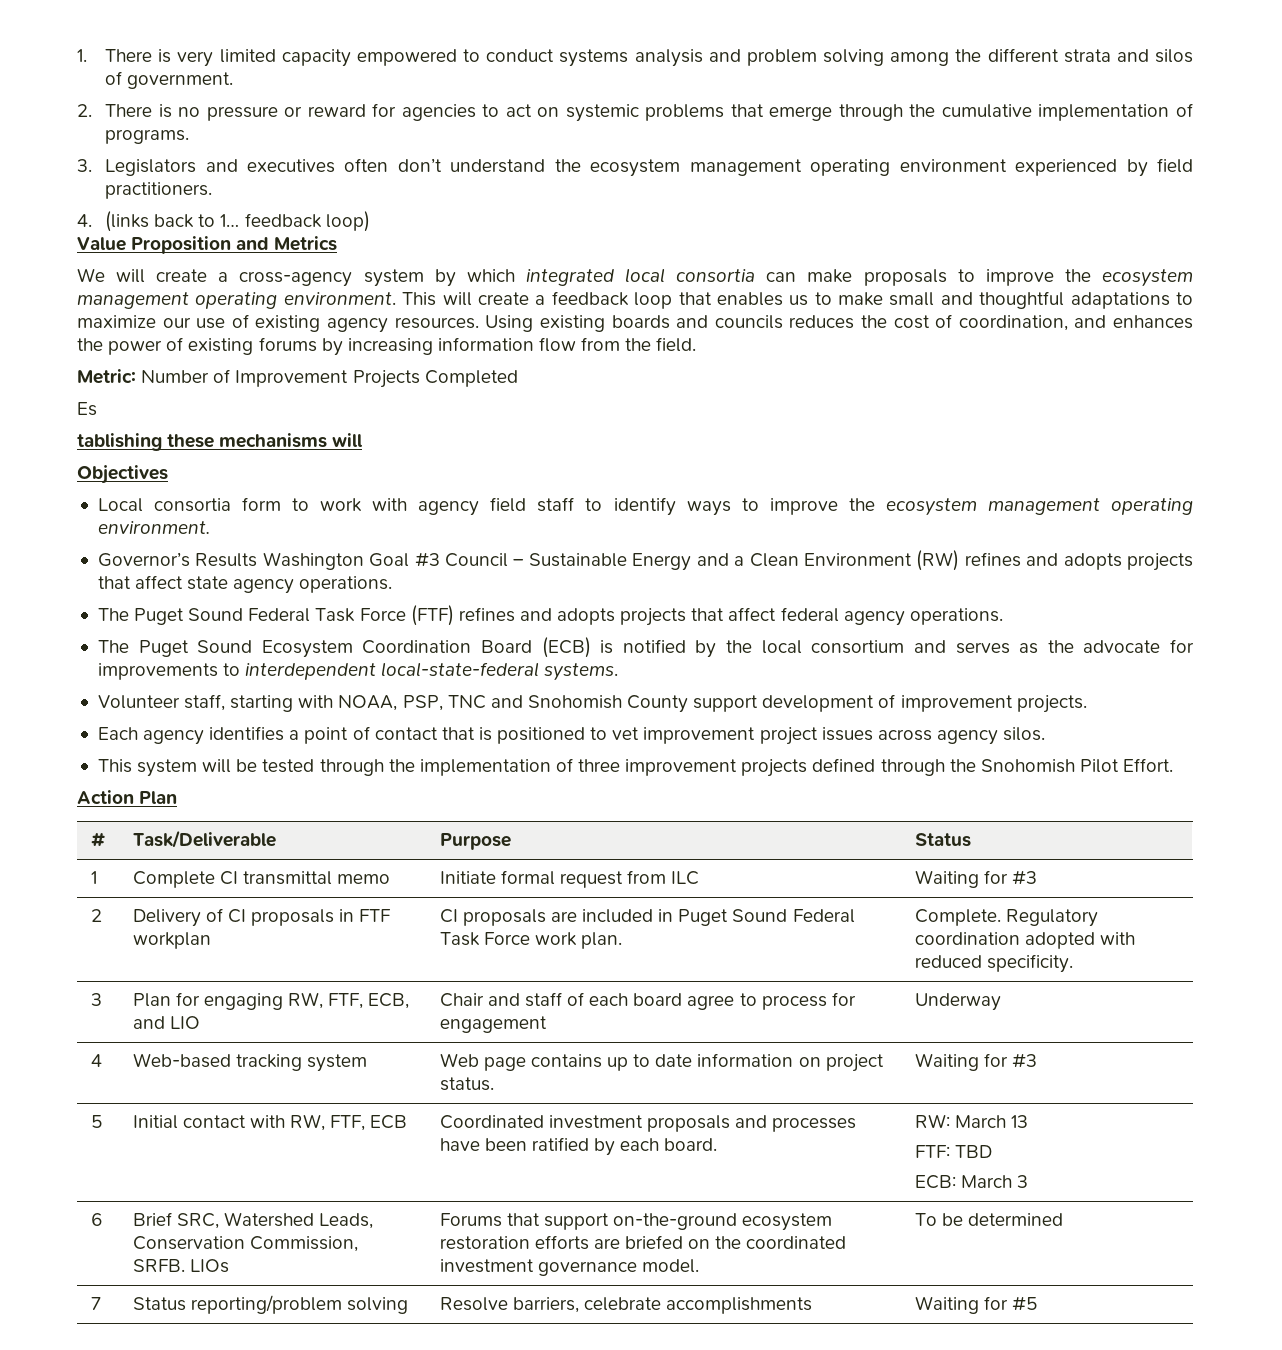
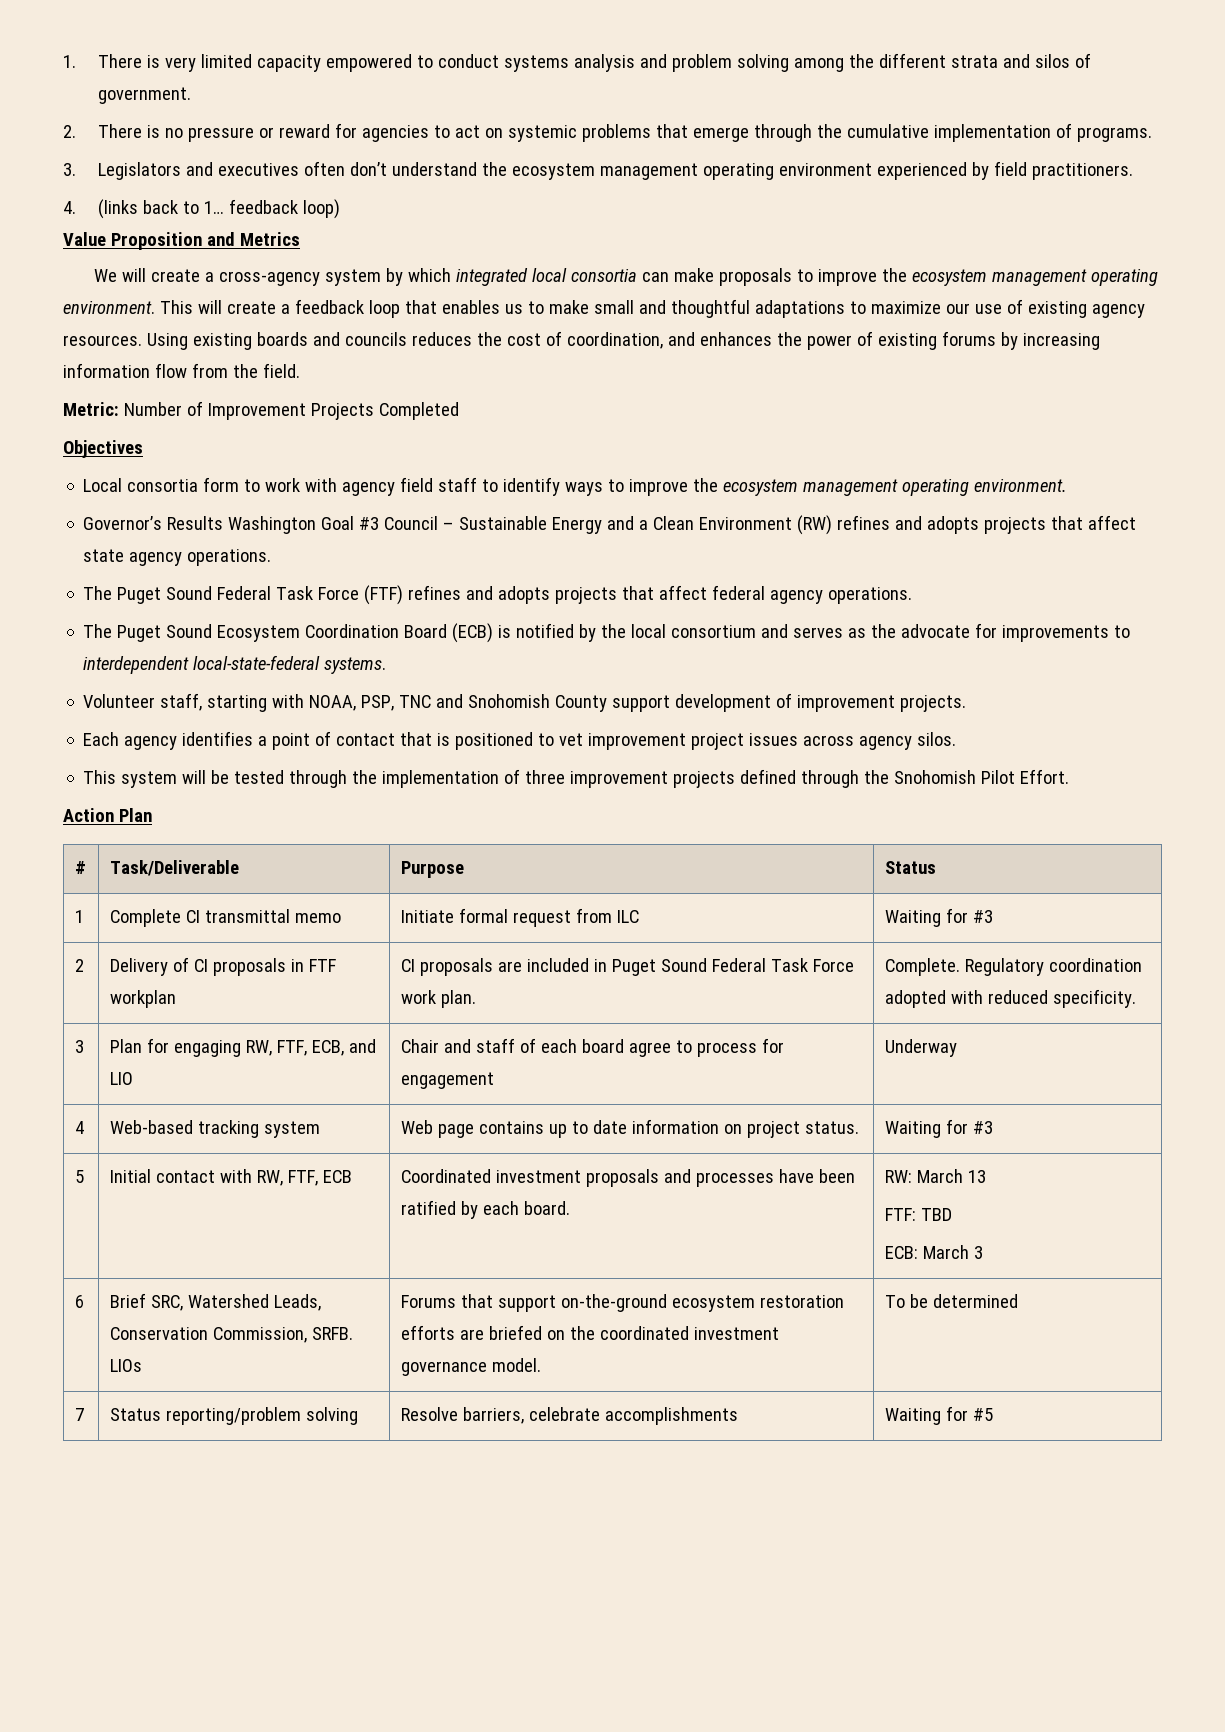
[77,402,97,416] [77,433,364,451] // Es // tablishing these mechanisms will -> (459, 411) none

